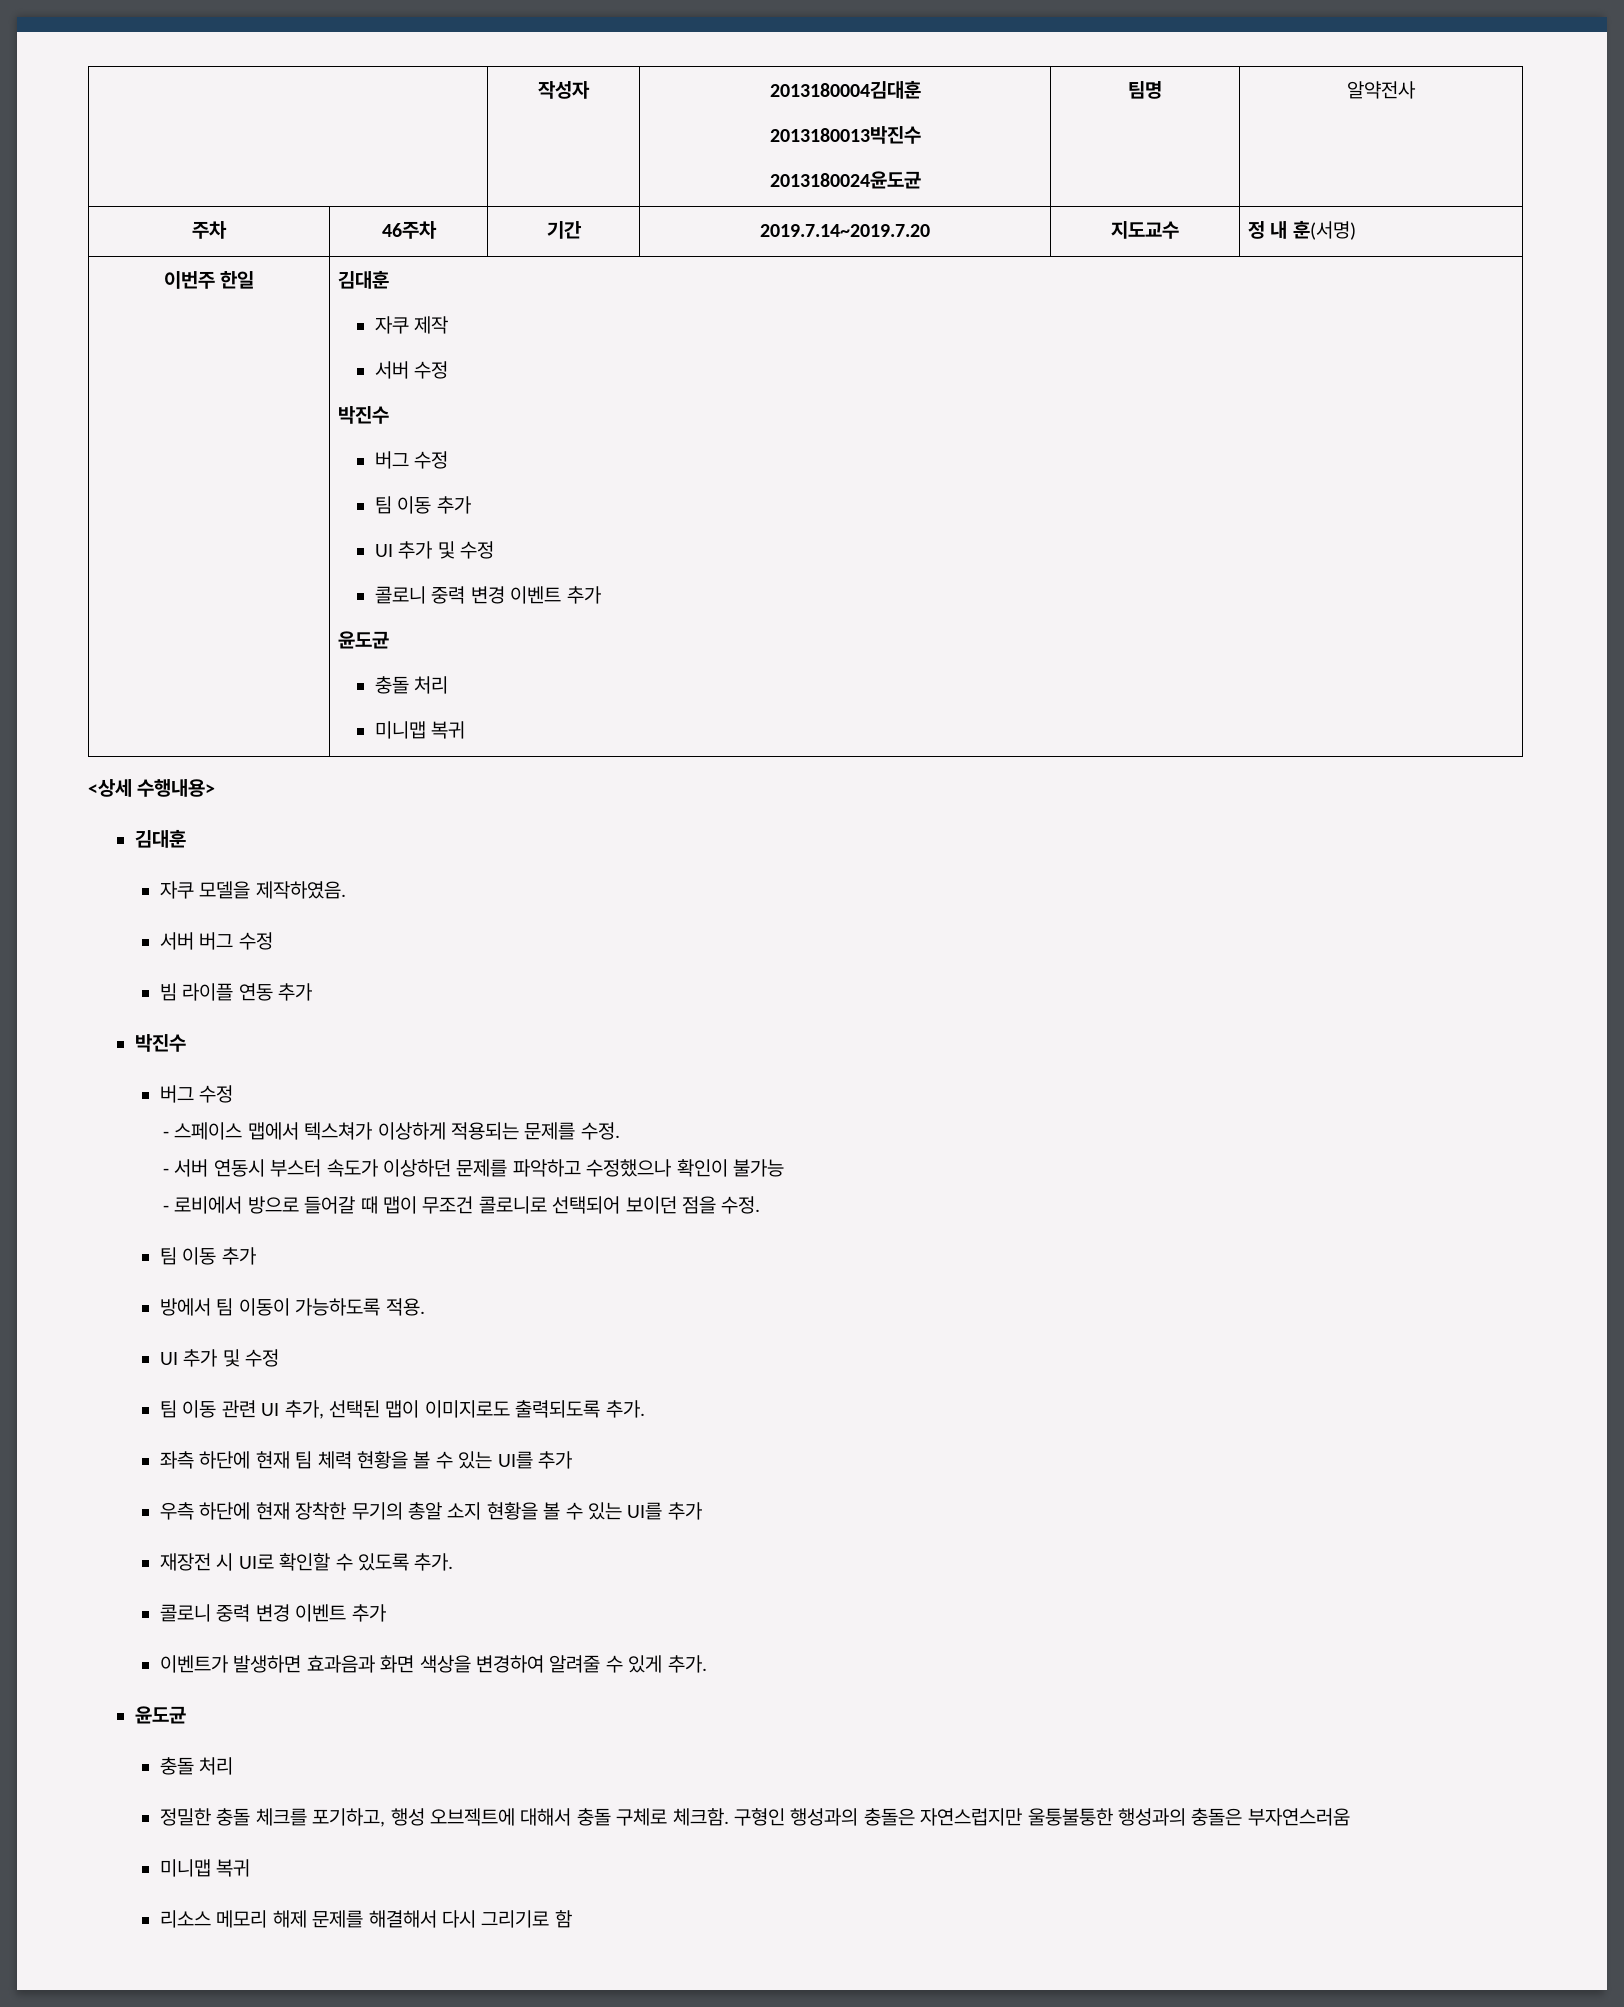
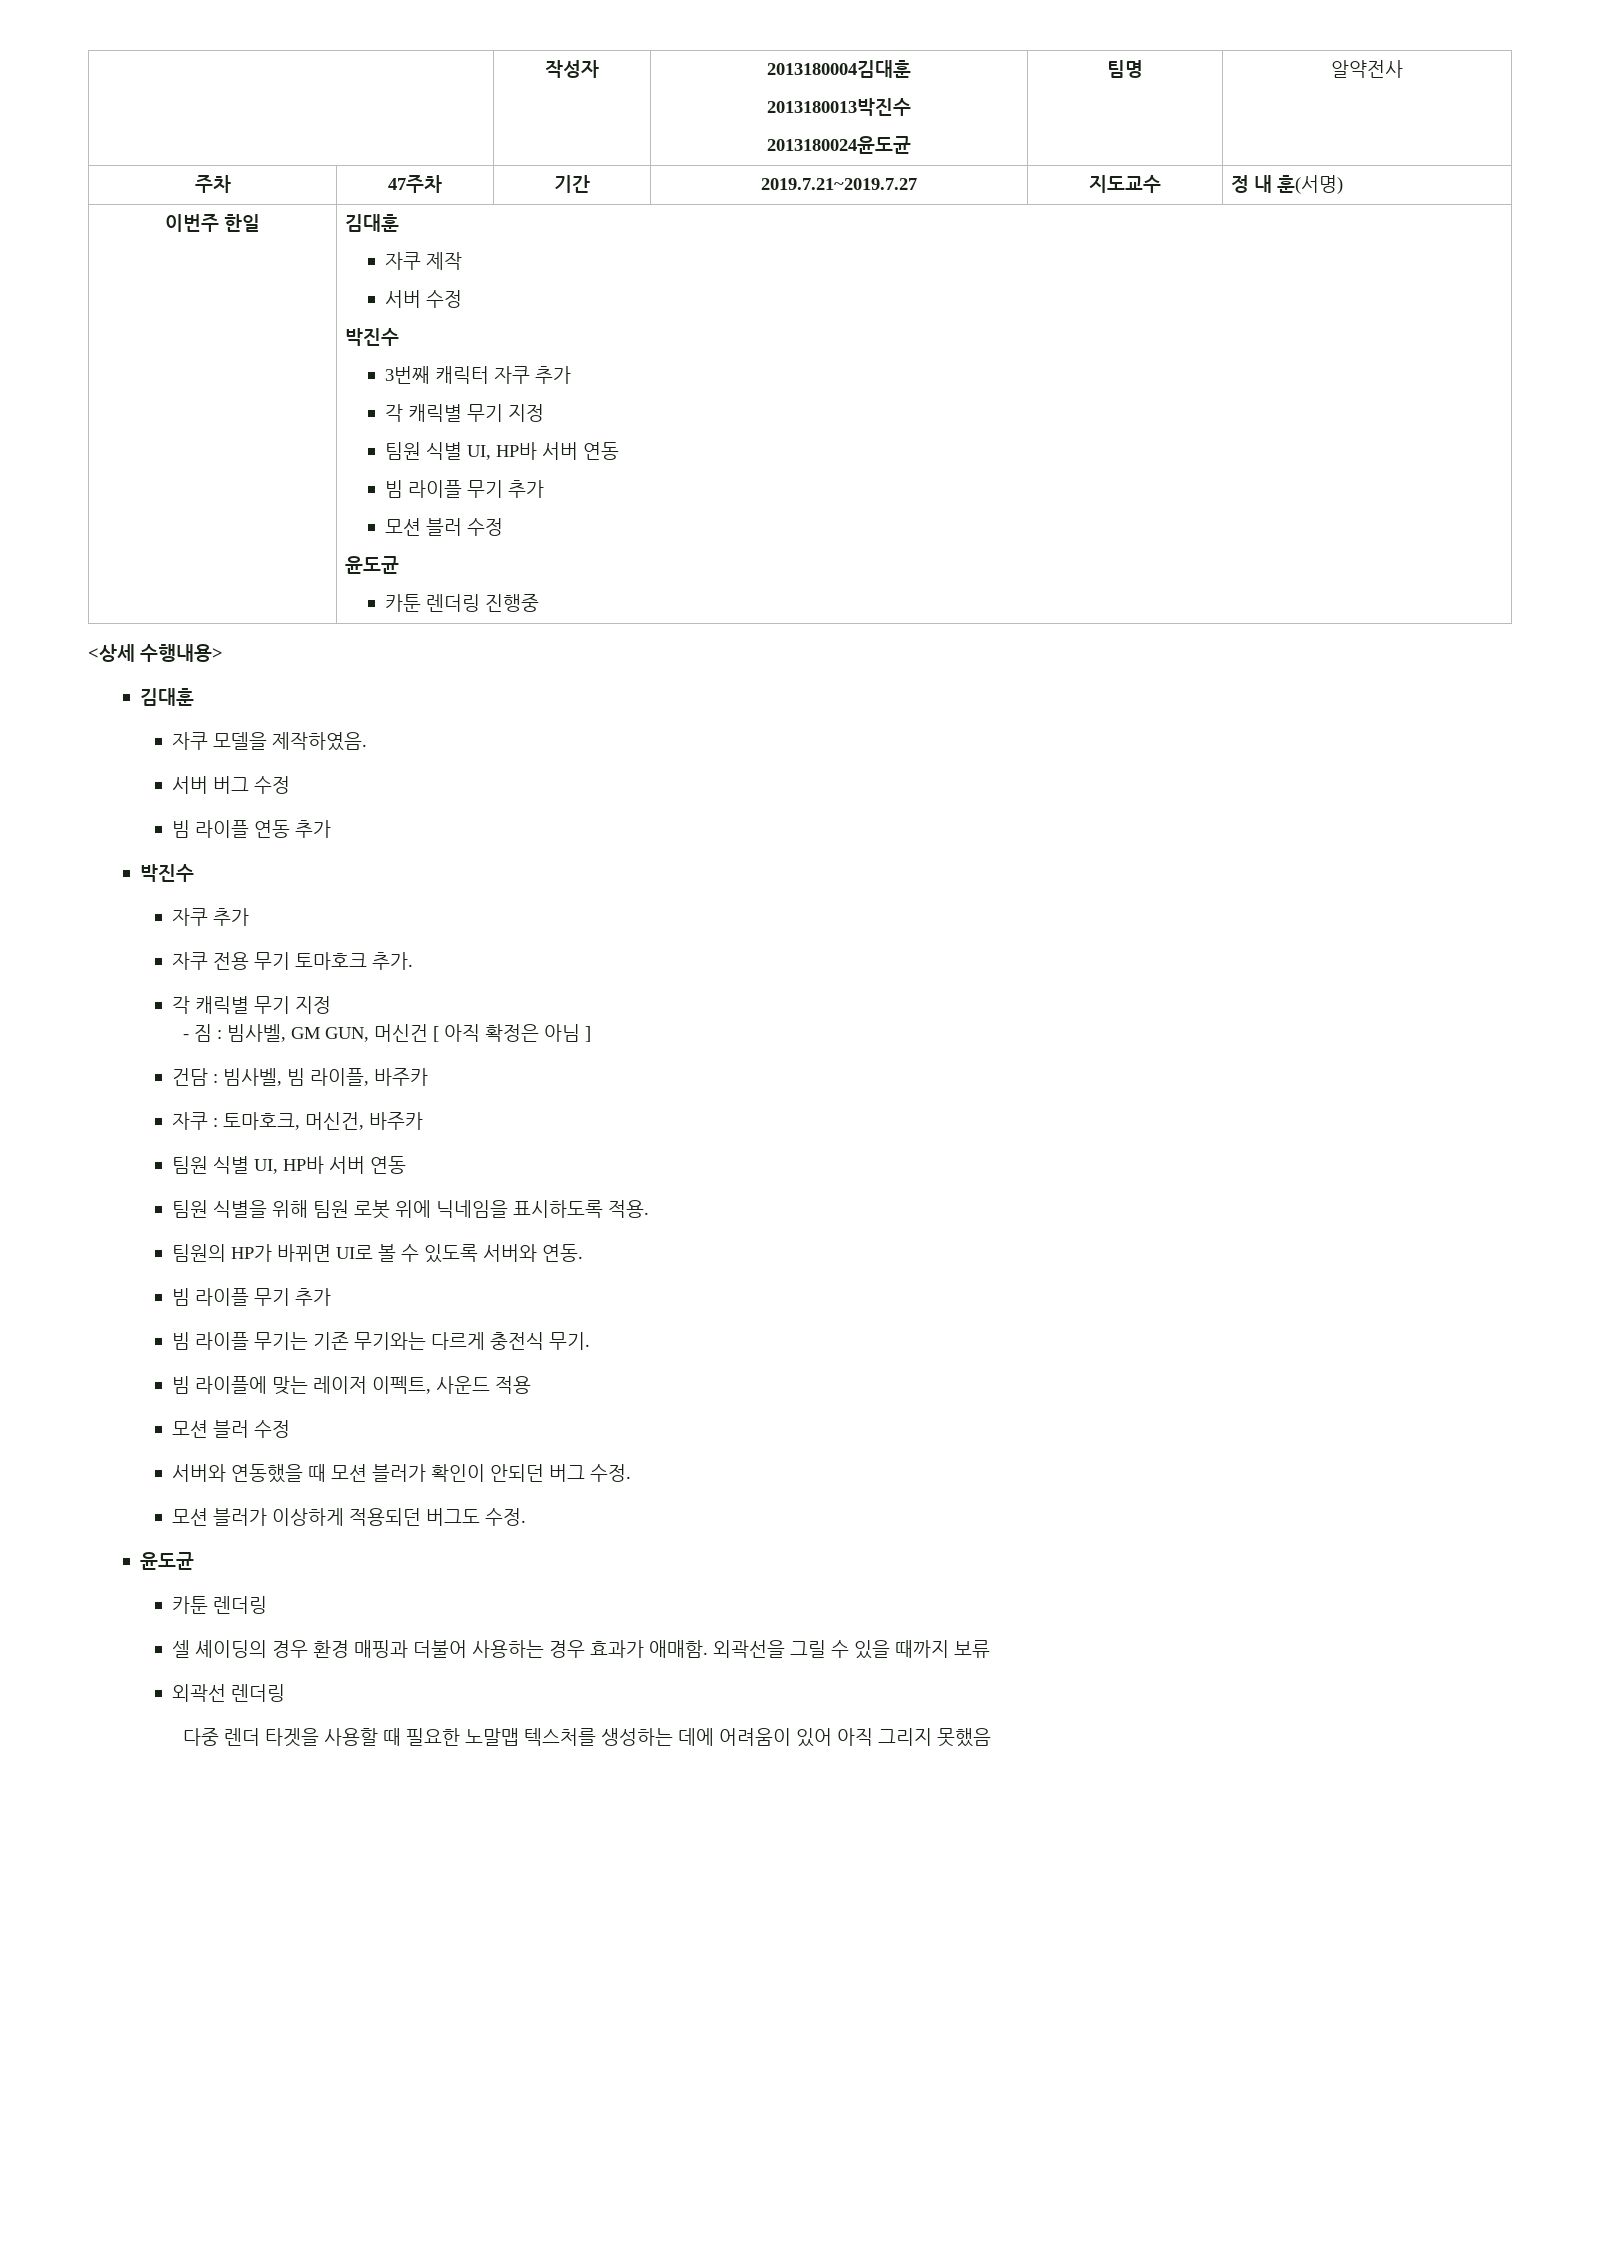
[381,221,437,239] 46주차 -> [388,175,442,193] 47주차
[760,224,930,237] 2019.7.14~2019.7.20 -> [761,178,917,190] 2019.7.21~2019.7.27
[375,451,449,469] [375,496,471,514] [375,541,495,559] [375,586,601,604] [338,631,390,649] [375,676,449,694] [375,721,466,739] 버그 수정 // 팀 이동 추가 // UI 추가 및 수정 // 콜로니 중력 변경 이벤트 추가 // 윤도균 // 충돌 처리 // 미니맵 복귀 -> [384,366,571,384] [384,404,544,422] [384,442,619,460] [384,480,544,498] [384,518,503,536] [345,556,400,574] [384,594,539,612] 3번째 캐릭터 자쿠 추가 // 각 캐릭별 무기 지정 // 팀원 식별 UI, HP바 서버 연동 // 빔 라이플 무기 추가 // 모션 블러 수정 // 윤도균 // 카툰 렌더링 진행중
[160,1085,234,1103] [163,1122,620,1140] [163,1159,785,1177] [163,1196,761,1214] [160,1247,256,1265] [160,1298,425,1316] [160,1349,280,1367] [160,1400,645,1419] [160,1451,573,1469] [160,1502,702,1520] [160,1553,454,1571] [160,1604,386,1622] [160,1655,707,1673] [135,1706,187,1724] [160,1757,234,1775] [160,1808,1350,1827] [160,1859,251,1877] [160,1910,572,1928] 버그 수정 // - 스페이스 맵에서 텍스쳐가 이상하게 적용되는 문제를 수정. // - 서버 연동시 부스터 속도가 이상하던 문제를 파악하고 수정했으나 확인이 불가능 // - 로비에서 방으로 들어갈 때 맵이 무조건 콜로니로 선택되어 보이던 점을 수정. // 팀 이동 추가 // 방에서 팀 이동이 가능하도록 적용. // UI 추가 및 수정 // 팀 이동 관련 UI 추가, 선택된 맵이 이미지로도 출력되도록 추가. // 좌측 하단에 현재 팀 체력 현황을 볼 수 있는 UI를 추가 // 우측 하단에 현재 장착한 무기의 총알 소지 현황을 볼 수 있는 UI를 추가 // 재장전 시 UI로 확인할 수 있도록 추가. // 콜로니 중력 변경 이벤트 추가 // 이벤트가 발생하면 효과음과 화면 색상을 변경하여 알려줄 수 있게 추가. // 윤도균 // 충돌 처리 // 정밀한 충돌 체크를 포기하고, 행성 오브젝트에 대해서 충돌 구체로 체크함. 구형인 행성과의 충돌은 자연스럽지만 울퉁불퉁한 행성과의 충돌은 부자연스러움 // 미니맵 복귀 // 리소스 메모리 해제 문제를 해결해서 다시 그리기로 함 -> [171,908,249,926] [171,952,413,970] [171,996,331,1014] [183,1024,592,1042] [171,1068,428,1086] [171,1112,423,1130] [171,1156,406,1174] [171,1200,649,1219] [171,1244,583,1263] [171,1288,331,1306] [171,1332,590,1350] [171,1376,531,1395] [171,1420,290,1438] [171,1464,631,1483] [171,1508,526,1526] [140,1552,195,1570] [171,1596,267,1614] [171,1640,990,1659] [171,1684,285,1702] [183,1728,992,1747] 자쿠 추가 // 자쿠 전용 무기 토마호크 추가. // 각 캐릭별 무기 지정 // - 짐 : 빔사벨, GM GUN, 머신건 [ 아직 확정은 아님 ] // 건담 : 빔사벨, 빔 라이플, 바주카 // 자쿠 : 토마호크, 머신건, 바주카 // 팀원 식별 UI, HP바 서버 연동 // 팀원 식별을 위해 팀원 로봇 위에 닉네임을 표시하도록 적용. // 팀원의 HP가 바뀌면 UI로 볼 수 있도록 서버와 연동. // 빔 라이플 무기 추가 // 빔 라이플 무기는 기존 무기와는 다르게 충전식 무기. // 빔 라이플에 맞는 레이저 이펙트, 사운드 적용 // 모션 블러 수정 // 서버와 연동했을 때 모션 블러가 확인이 안되던 버그 수정. // 모션 블러가 이상하게 적용되던 버그도 수정. // 윤도균 // 카툰 렌더링 // 셀 셰이딩의 경우 환경 매핑과 더불어 사용하는 경우 효과가 애매함. 외곽선을 그릴 수 있을 때까지 보류 // 외곽선 렌더링 // 다중 렌더 타겟을 사용할 때 필요한 노말맵 텍스처를 생성하는 데에 어려움이 있어 아직 그리지 못했음

